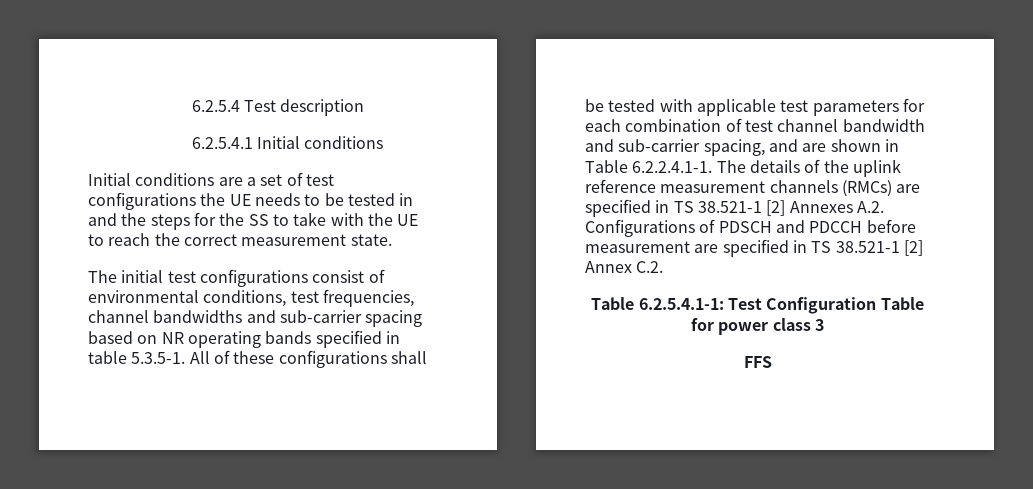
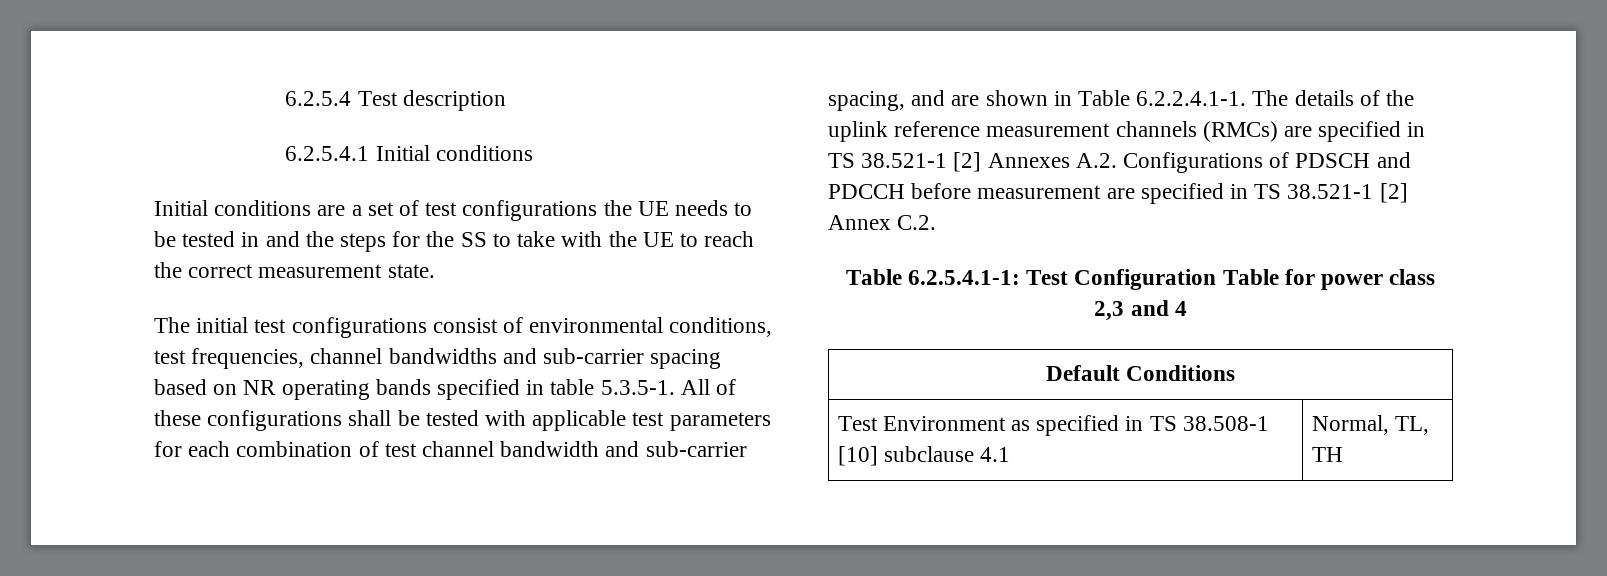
[814,319,824,331] [743,356,772,368] 3 // FFS -> [1094,300,1187,321] [1045,365,1236,381] [837,415,1269,436] [837,446,1010,466] [1311,415,1429,435] [1311,447,1343,462] 2,3 and 4 // Default Conditions // Test Environment as specified in TS 38.508-1 [10] subclause 4.1 | Normal, TL, TH

